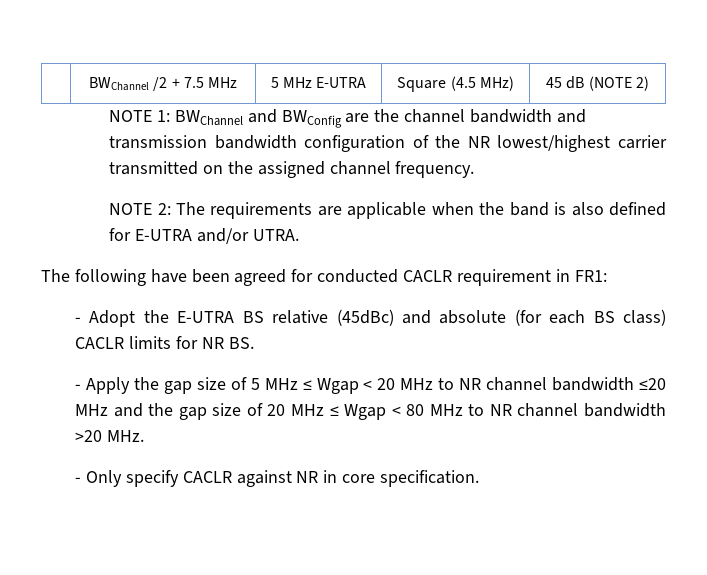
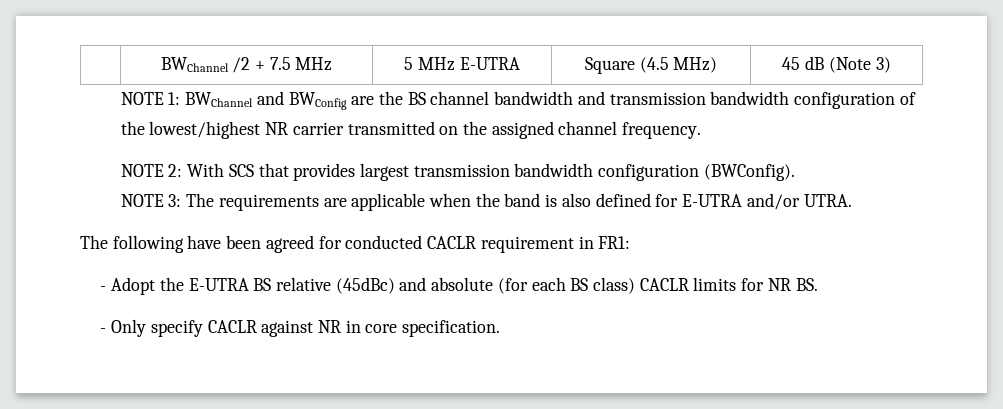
[588,76,649,91] (NOTE 2) -> [828,57,891,73] (Note 3)
(400, 115) none -> [407,92,426,105] BS
[467,135,611,152] NR lowest/highest -> [149,121,289,139] lowest/highest NR
(171, 209) none -> [187,163,795,181] [120,194,182,207] With SCS that provides largest transmission bandwidth configuration (BWConfig). // NOTE 3:
[75,377,666,394] [75,403,667,420] [75,430,144,442] // - Apply the gap size of 5 MHz ≤ Wgap < 20 MHz to NR channel bandwidth ≤20 MHz and the gap size of 20 MHz ≤ Wgap < 80 MHz to NR channel bandwidth >20 MHz. -> (818, 284) none

